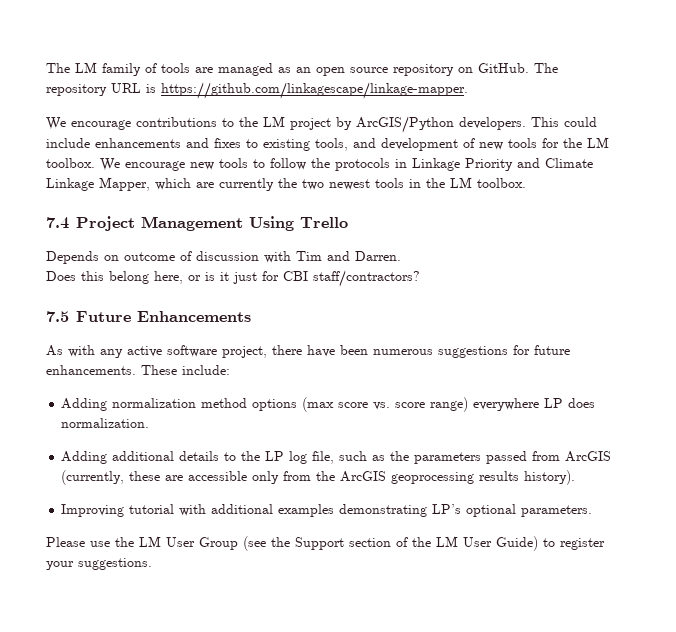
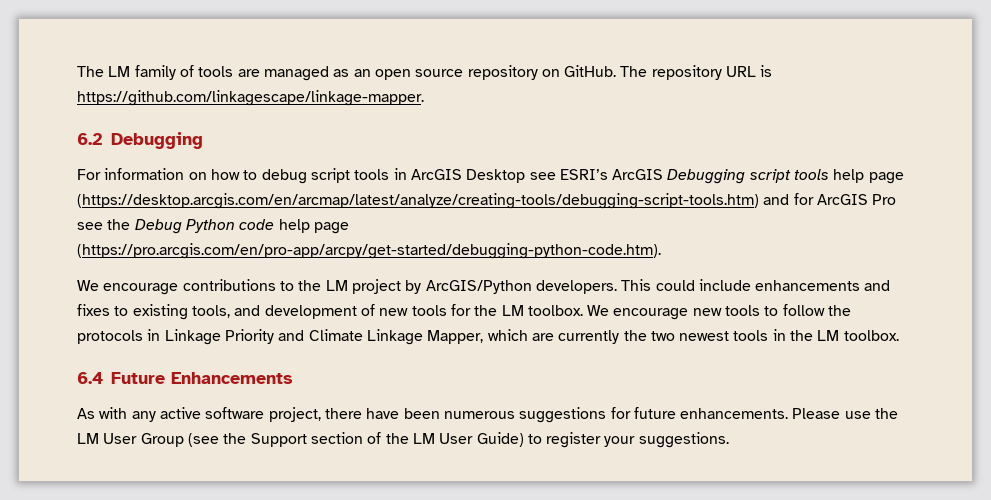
(468, 90) none -> [77,132,203,149] [77,168,904,184] [77,193,897,209] [77,219,349,234] [77,243,661,259] // 6.2 Debugging // For information on how to debug script tools in ArcGIS Desktop see ESRI’s ArcGIS Debugging script tools help page (https://desktop.arcgis.com/en/arcmap/latest/analyze/creating-tools/debugging-script-tools.htm) and for ArcGIS Pro see the Debug Python code help page (https://pro.arcgis.com/en/pro-app/arcpy/get-started/debugging-python-code.htm).
[46,216,348,231] [46,251,401,264] [46,270,420,287] [46,311,69,322] 7.4 Project Management Using Trello // Depends on outcome of discussion with Tim and Darren. // Does this belong here, or is it just for CBI staff/contractors? // 7.5 -> [77,372,103,384] 6.4
[141,365,230,375] [61,397,596,412] [61,418,150,428] [61,451,612,464] [61,470,576,485] [61,504,593,517] These include: // Adding normalization method options (max score vs. score range) everywhere LP does normalization. // Adding additional details to the LP log file, such as the parameters passed from ArcGIS (currently, these are accessible only from the ArcGIS geoprocessing results history). // Improving tutorial with additional examples demonstrating LP’s optional parameters. // -> (789, 413) none

